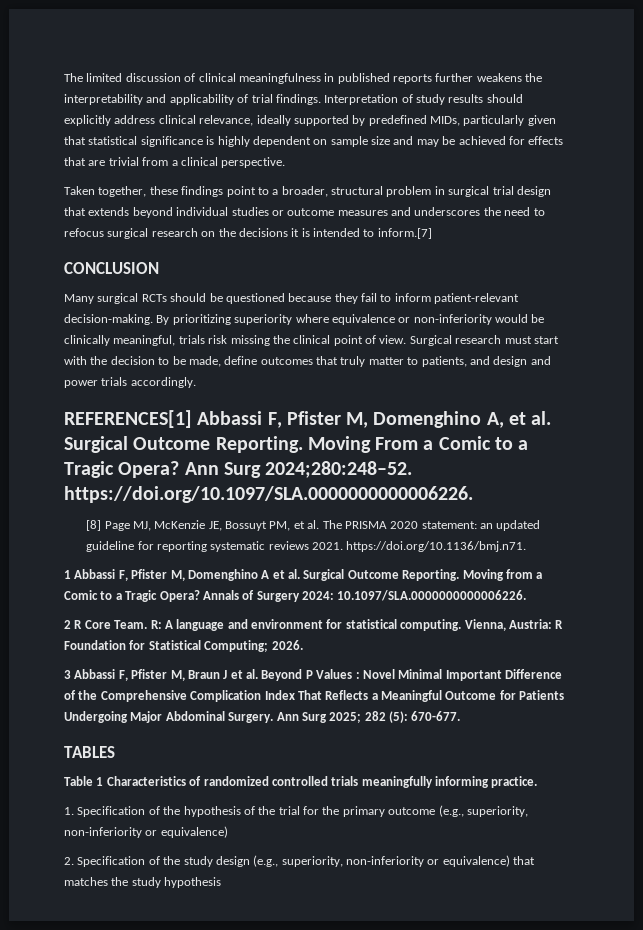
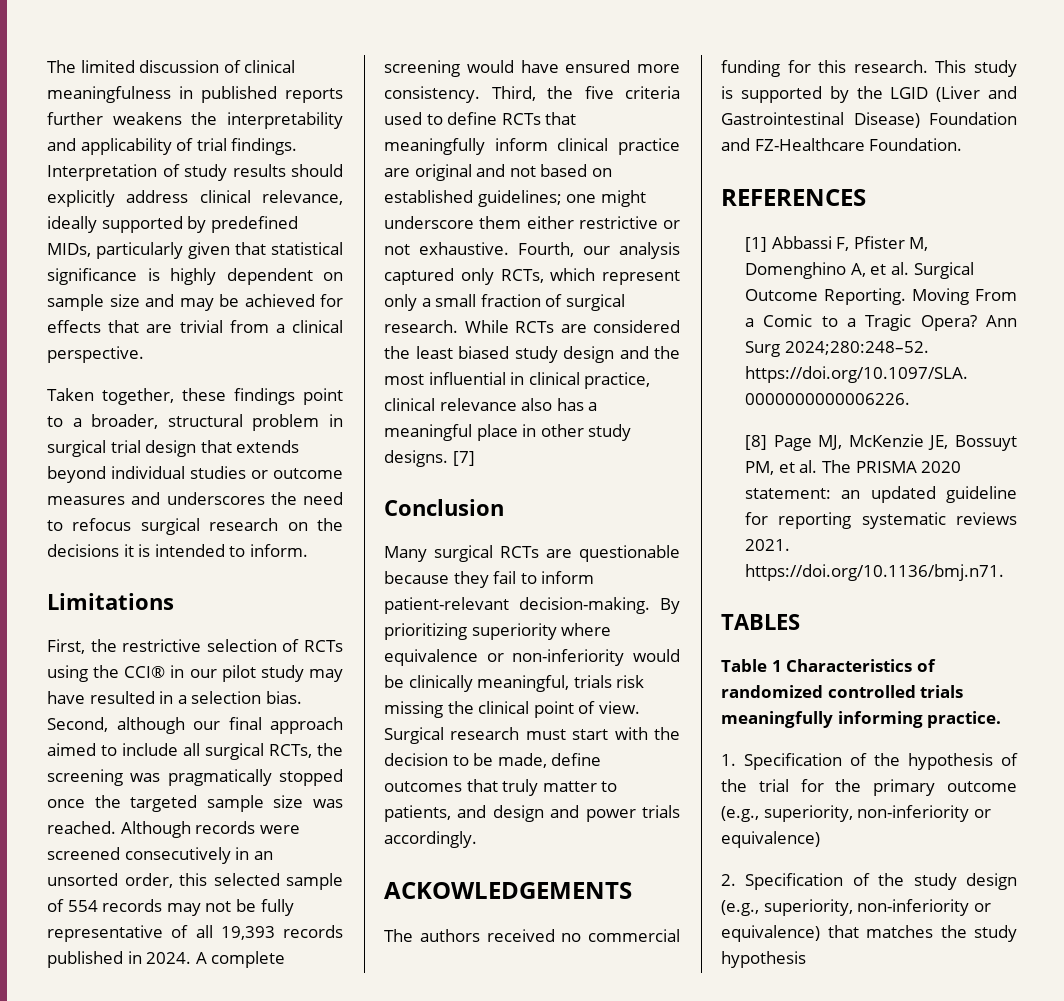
[377,228,432,239] [64,262,159,274] inform.[7] // CONCLUSION -> [249,544,308,557] [47,593,174,610] [47,639,344,654] [47,665,343,682] [47,691,302,704] [47,717,343,734] [47,743,343,760] [47,769,343,786] [47,795,343,812] [47,821,300,838] [47,847,273,864] [47,873,343,890] [47,899,294,916] [47,925,343,942] [47,951,286,968] [384,60,680,77] [384,86,680,103] [384,112,577,125] [384,138,680,155] [384,164,612,181] [384,190,646,207] [384,216,680,229] [384,242,680,259] [384,268,680,285] [384,294,625,311] [384,320,680,333] [384,346,680,363] [384,372,651,389] [384,398,598,411] [384,424,632,441] [384,450,475,467] [384,499,504,516] inform. // Limitations // First, the restrictive selection of RCTs using the CCI® in our pilot study may have resulted in a selection bias. Second, although our final approach aimed to include all surgical RCTs, the screening was pragmatically stopped once the targeted sample size was reached. Although records were screened consecutively in an unsorted order, this selected sample of 554 records may not be fully representative of all 19,393 records published in 2024. A complete screening would have ensured more consistency. Third, the five criteria used to define RCTs that meaningfully inform clinical practice are original and not based on established guidelines; one might underscore them either restrictive or not exhaustive. Fourth, our analysis captured only RCTs, which represent only a small fraction of surgical research. While RCTs are considered the least biased study design and the most influential in clinical practice, clinical relevance also has a meaningful place in other study designs. [7] // Conclusion
[170,293,285,304] should be questioned -> [545,545,680,562] are questionable
[64,410,192,428] REFERENCES[1] -> [384,882,632,899] [384,929,680,942] [721,60,1017,77] [721,86,1017,103] [721,112,1017,128] [721,138,963,151] [721,189,866,206] [745,237,768,252] ACKOWLEDGEMENTS // The authors received no commercial funding for this research. This study is supported by the LGID (Liver and Gastrointestinal Disease) Foundation and FZ-Healthcare Foundation. // REFERENCES // [1]
[64,569,543,581] [64,590,527,602] [64,619,564,631] [64,640,303,652] [64,669,562,681] [64,690,565,702] [64,711,461,723] // 1 Abbassi F, Pfister M, Domenghino A et al. Surgical Outcome Reporting. Moving from a Comic to a Tragic Opera? Annals of Surgery 2024: 10.1097/SLA.0000000000006226. // 2 R Core Team. R: A language and environment for statistical computing. Vienna, Austria: R Foundation for Statistical Computing; 2026. // 3 Abbassi F, Pfister M, Braun J et al. Beyond P Values : Novel Minimal Important Difference of the Comprehensive Complication Index That Reflects a Meaningful Outcome for Patients Undergoing Major Abdominal Surgery. Ann Surg 2025; 282 (5): 670-677. -> (1005, 572) none

